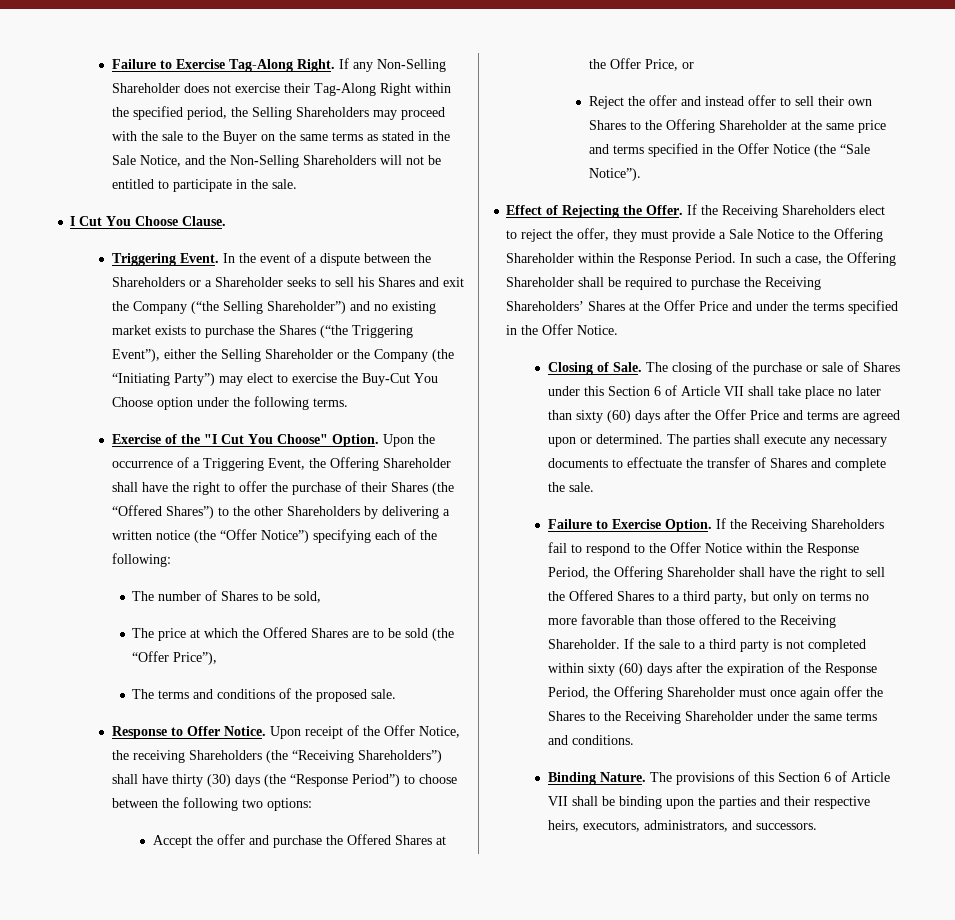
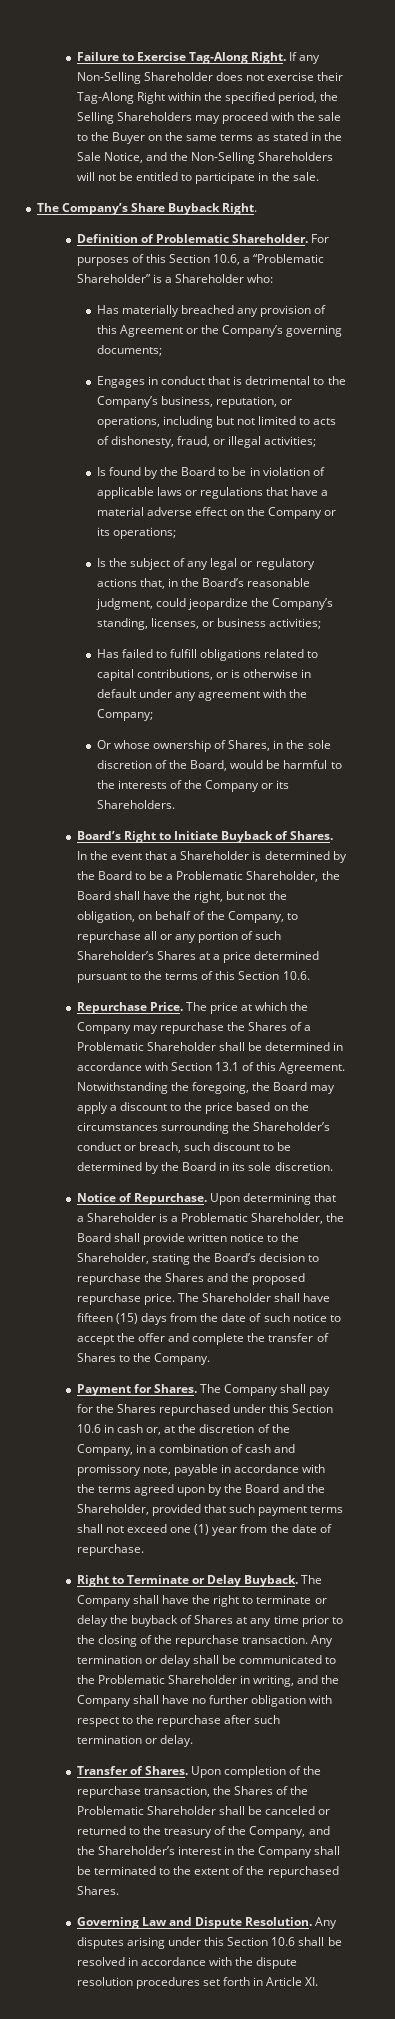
[70,216,227,226] [111,252,431,266] [111,277,464,287] [111,301,436,314] [111,325,413,338] [111,349,454,362] [111,373,438,386] [111,396,348,410] [111,434,435,447] [111,457,451,471] [111,481,454,495] [111,505,450,519] [111,529,437,543] [111,553,171,567] [132,590,322,603] [132,627,455,641] [132,651,218,665] [132,688,397,702] [111,725,460,739] [111,750,442,763] [111,774,457,787] [111,797,312,811] [152,834,446,848] [588,58,694,71] [588,95,872,109] [588,119,886,133] [588,143,870,157] [588,168,641,181] [506,204,886,218] [506,228,884,242] [506,252,897,266] [506,277,822,290] [506,300,899,314] [506,324,619,335] [547,361,900,375] [547,385,881,399] [547,409,900,423] [547,434,887,447] [547,457,886,471] [547,482,594,492] [547,518,884,532] [547,542,859,556] [547,566,885,580] [547,590,869,604] [547,614,836,628] [547,638,866,652] [547,662,877,676] [547,686,883,700] [547,711,877,724] [547,735,634,745] [547,771,890,785] [547,796,870,809] [547,820,817,832] I Cut You Choose Clause. // Triggering Event. In the event of a dispute between the Shareholders or a Shareholder seeks to sell his Shares and exit the Company (“the Selling Shareholder”) and no existing market exists to purchase the Shares (“the Triggering Event”), either the Selling Shareholder or the Company (the “Initiating Party”) may elect to exercise the Buy-Cut You Choose option under the following terms. // Exercise of the "I Cut You Choose" Option. Upon the occurrence of a Triggering Event, the Offering Shareholder shall have the right to offer the purchase of their Shares (the “Offered Shares”) to the other Shareholders by delivering a written notice (the “Offer Notice”) specifying each of the following: // The number of Shares to be sold, // The price at which the Offered Shares are to be sold (the “Offer Price”), // The terms and conditions of the proposed sale. // Response to Offer Notice. Upon receipt of the Offer Notice, the receiving Shareholders (the “Receiving Shareholders”) shall have thirty (30) days (the “Response Period”) to choose between the following two options: // Accept the offer and purchase the Offered Shares at the Offer Price, or // Reject the offer and instead offer to sell their own Shares to the Offering Shareholder at the same price and terms specified in the Offer Notice (the “Sale Notice”). // Effect of Rejecting the Offer. If the Receiving Shareholders elect to reject the offer, they must provide a Sale Notice to the Offering Shareholder within the Response Period. In such a case, the Offering Shareholder shall be required to purchase the Receiving Shareholders’ Shares at the Offer Price and under the terms specified in the Offer Notice. // Closing of Sale. The closing of the purchase or sale of Shares under this Section 6 of Article VII shall take place no later than sixty (60) days after the Offer Price and terms are agreed upon or determined. The parties shall execute any necessary documents to effectuate the transfer of Shares and complete the sale. // Failure to Exercise Option. If the Receiving Shareholders fail to respond to the Offer Notice within the Response Period, the Offering Shareholder shall have the right to sell the Offered Shares to a third party, but only on terms no more favorable than those offered to the Receiving Shareholder. If the sale to a third party is not completed within sixty (60) days after the expiration of the Response Period, the Offering Shareholder must once again offer the Shares to the Receiving Shareholder under the same terms and conditions. // Binding Nature. The provisions of this Section 6 of Article VII shall be binding upon the parties and their respective heirs, executors, administrators, and successors. -> [36,203,258,215] [76,234,330,243] [76,254,325,266] [76,274,274,283] [96,305,327,317] [96,325,343,337] [96,345,162,356] [96,376,346,388] [96,396,293,408] [96,416,337,428] [96,436,317,448] [96,467,325,479] [96,487,329,499] [96,507,337,519] [96,527,176,539] [96,558,315,570] [96,578,311,589] [95,598,334,610] [96,618,322,630] [96,649,319,661] [96,669,312,681] [96,689,308,701] [96,709,153,721] [96,740,331,752] [96,760,342,771] [96,780,290,792] [96,800,175,809] [76,831,334,843] [76,851,347,863] [76,871,340,882] [76,891,287,903] [76,911,299,923] [76,931,282,943] [76,951,320,963] [76,971,310,983] [76,1002,309,1014] [76,1022,312,1034] [76,1042,344,1051] [76,1062,346,1074] [76,1082,336,1094] [76,1102,309,1114] [76,1122,331,1134] [76,1142,292,1153] [76,1162,333,1174] [76,1193,337,1205] [76,1213,345,1224] [76,1233,300,1245] [76,1253,320,1265] [76,1273,306,1285] [76,1293,331,1305] [76,1313,341,1325] [76,1333,329,1345] [76,1353,211,1365] [76,1384,331,1396] [76,1404,334,1416] [76,1424,290,1435] [76,1444,296,1456] [76,1464,326,1476] [76,1484,325,1496] [76,1504,344,1516] [76,1524,332,1536] [76,1544,144,1556] [76,1575,323,1587] [76,1595,327,1607] [76,1615,343,1627] [76,1635,334,1647] [76,1655,337,1667] [76,1675,340,1687] [76,1695,333,1707] [76,1715,281,1727] [76,1735,193,1747] [76,1766,322,1778] [76,1786,309,1798] [76,1806,331,1815] [76,1826,330,1838] [76,1846,341,1858] [76,1866,339,1878] [76,1886,119,1895] [76,1917,338,1929] [76,1937,342,1949] [76,1957,298,1969] [76,1977,319,1989] The Company’s Share Buyback Right. // Definition of Problematic Shareholder. For purposes of this Section 10.6, a “Problematic Shareholder” is a Shareholder who: // Has materially breached any provision of this Agreement or the Company’s governing documents; // Engages in conduct that is detrimental to the Company’s business, reputation, or operations, including but not limited to acts of dishonesty, fraud, or illegal activities; // Is found by the Board to be in violation of applicable laws or regulations that have a material adverse effect on the Company or its operations; // Is the subject of any legal or regulatory actions that, in the Board’s reasonable judgment, could jeopardize the Company’s standing, licenses, or business activities; // Has failed to fulfill obligations related to capital contributions, or is otherwise in default under any agreement with the Company; // Or whose ownership of Shares, in the sole discretion of the Board, would be harmful to the interests of the Company or its Shareholders. // Board’s Right to Initiate Buyback of Shares. In the event that a Shareholder is determined by the Board to be a Problematic Shareholder, the Board shall have the right, but not the obligation, on behalf of the Company, to repurchase all or any portion of such Shareholder’s Shares at a price determined pursuant to the terms of this Section 10.6. // Repurchase Price. The price at which the Company may repurchase the Shares of a Problematic Shareholder shall be determined in accordance with Section 13.1 of this Agreement. Notwithstanding the foregoing, the Board may apply a discount to the price based on the circumstances surrounding the Shareholder’s conduct or breach, such discount to be determined by the Board in its sole discretion. // Notice of Repurchase. Upon determining that a Shareholder is a Problematic Shareholder, the Board shall provide written notice to the Shareholder, stating the Board’s decision to repurchase the Shares and the proposed repurchase price. The Shareholder shall have fifteen (15) days from the date of such notice to accept the offer and complete the transfer of Shares to the Company. // Payment for Shares. The Company shall pay for the Shares repurchased under this Section 10.6 in cash or, at the discretion of the Company, in a combination of cash and promissory note, payable in accordance with the terms agreed upon by the Board and the Shareholder, provided that such payment terms shall not exceed one (1) year from the date of repurchase. // Right to Terminate or Delay Buyback. The Company shall have the right to terminate or delay the buyback of Shares at any time prior to the closing of the repurchase transaction. Any termination or delay shall be communicated to the Problematic Shareholder in writing, and the Company shall have no further obligation with respect to the repurchase after such termination or delay. // Transfer of Shares. Upon completion of the repurchase transaction, the Shares of the Problematic Shareholder shall be canceled or returned to the treasury of the Company, and the Shareholder’s interest in the Company shall be terminated to the extent of the repurchased Shares. // Governing Law and Dispute Resolution. Any disputes arising under this Section 10.6 shall be resolved in accordance with the dispute resolution procedures set forth in Article XI.

